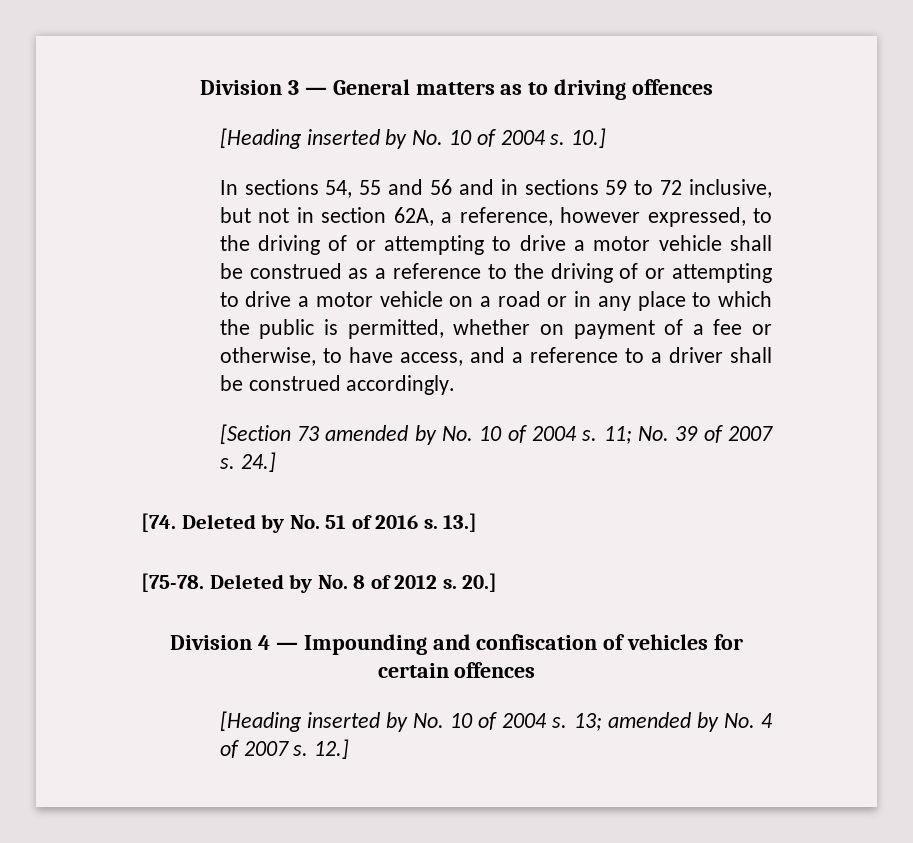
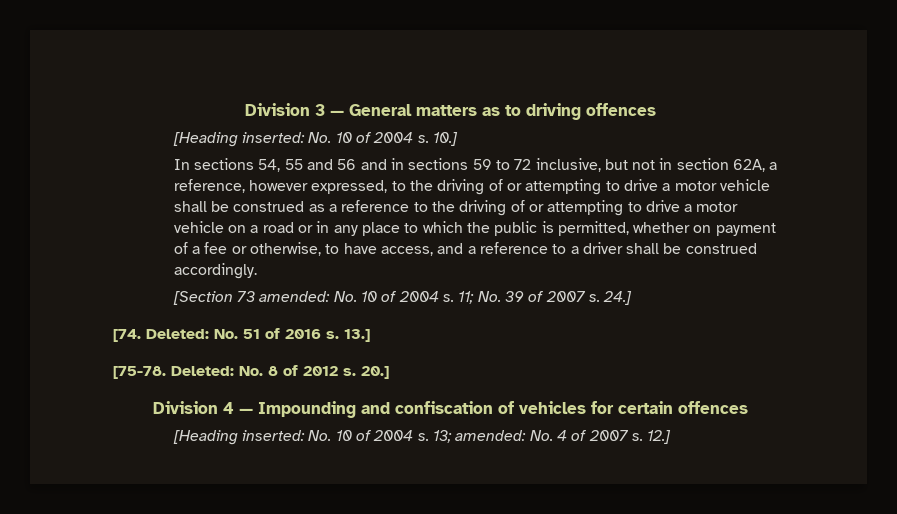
[306,129,408,149] inserted by -> [241,132,305,143] inserted:
[325,425,437,445] amended by -> [259,291,331,302] amended:
[181,514,285,533] Deleted by -> [146,329,209,339] Deleted:
[209,574,313,593] Deleted by -> [171,366,234,376] Deleted:
[306,712,408,732] inserted by -> [241,430,305,441] inserted:
[607,712,719,732] amended by -> [455,430,527,441] amended:

